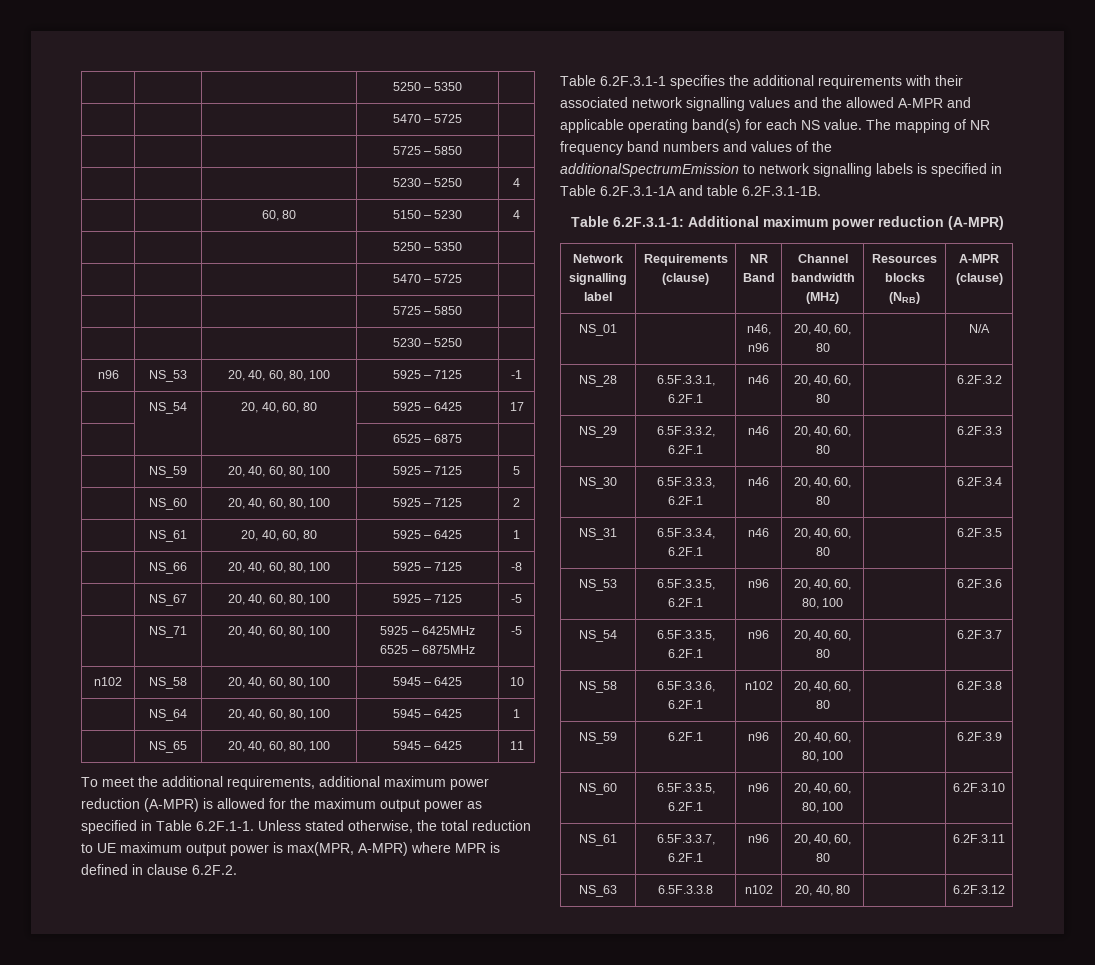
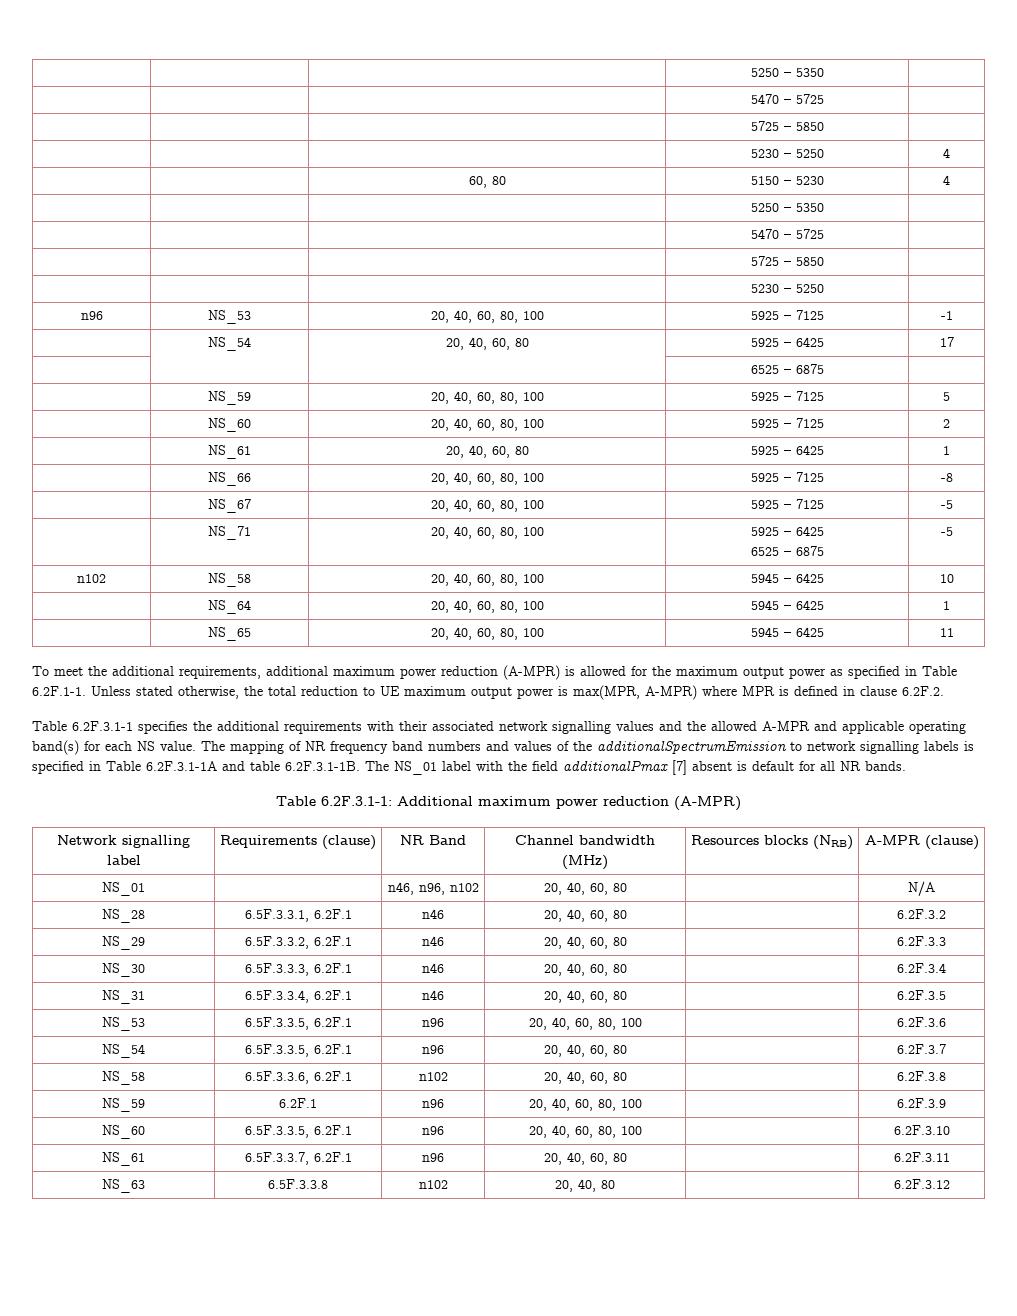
[421,626,475,635] [380,645,475,654] 6425MHz // 6525 – 6875MHz -> [795,526,824,536] [750,546,824,556] 6425 // 6525 – 6875
(821, 191) none -> [365,760,906,775] The NS_01 label with the field additionalPmax [7] absent is default for all NR bands.
[748,343,769,352] n96 -> [418,883,479,895] n96, n102

